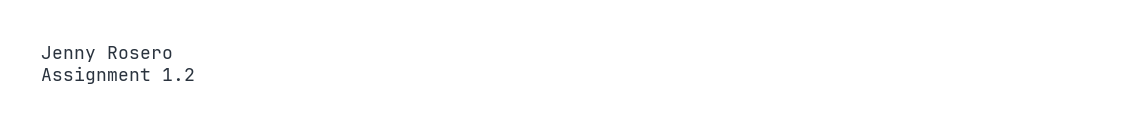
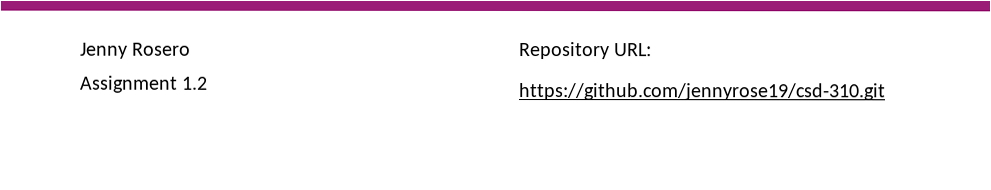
(195, 74) none -> [519,42,653,60] [518,83,886,101] // Repository URL: // https://github.com/jennyrose19/csd-310.git

